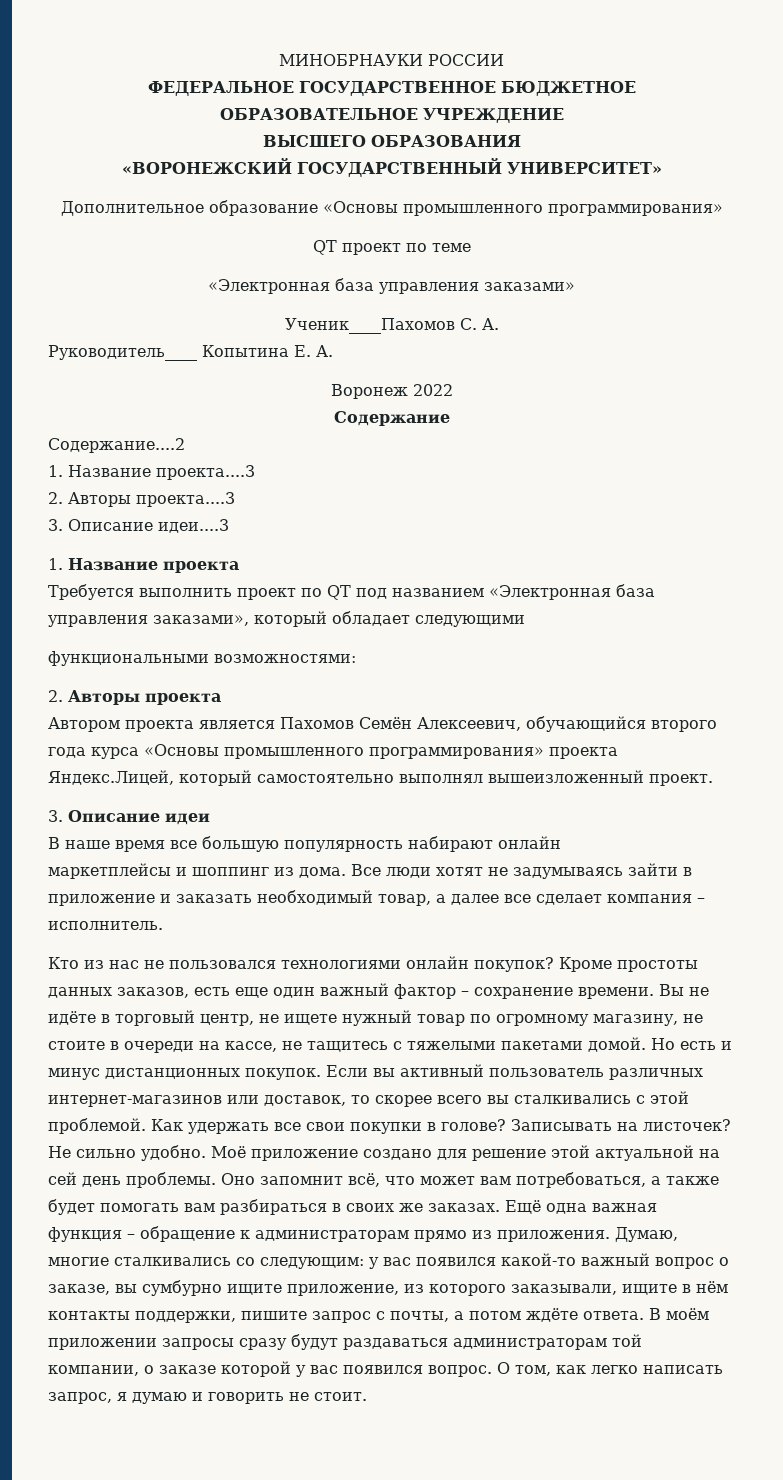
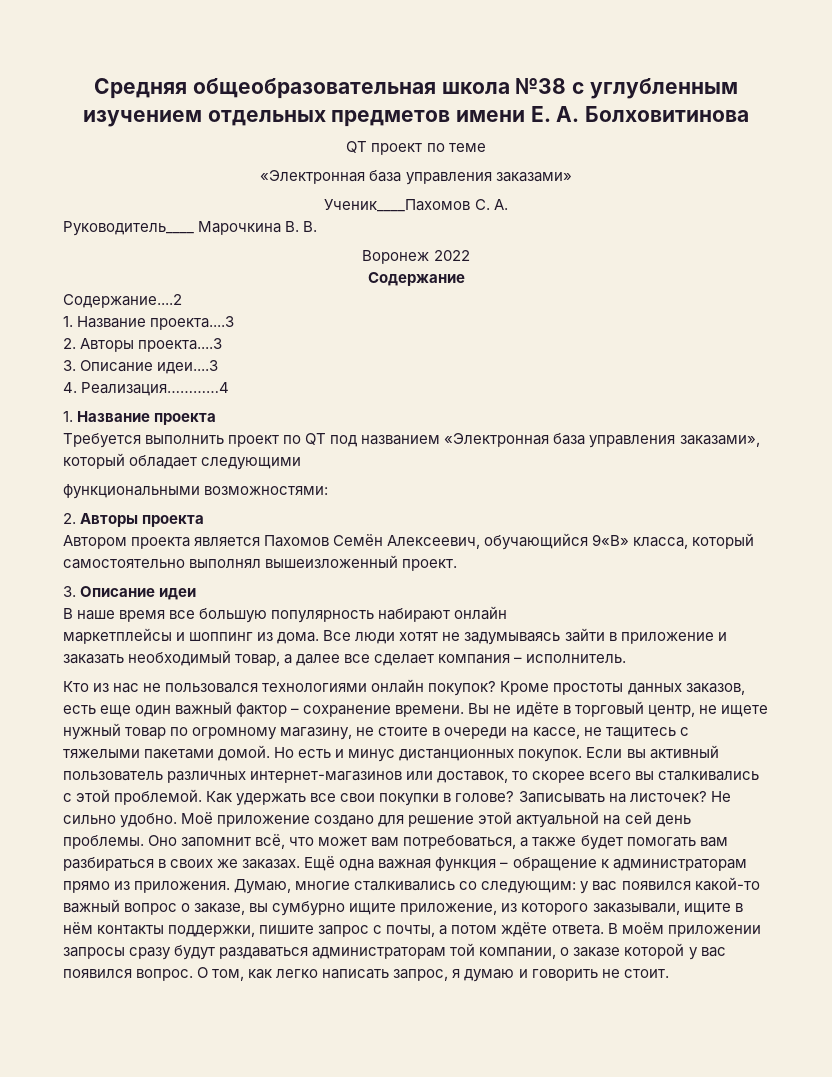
[279,54,504,66] [147,81,636,96] [219,108,564,123] [262,135,521,147] [121,158,662,177] [60,200,723,216] МИНОБРНАУКИ РОССИИ // ФЕДЕРАЛЬНОЕ ГОСУДАРСТВЕННОЕ БЮДЖЕТНОЕ ОБРАЗОВАТЕЛЬНОЕ УЧРЕЖДЕНИЕ // ВЫСШЕГО ОБРАЗОВАНИЯ // «ВОРОНЕЖСКИЙ ГОСУДАРСТВЕННЫЙ УНИВЕРСИТЕТ» // Дополнительное образование «Основы промышленного программирования» -> [94,78,738,99] [82,106,750,127] Средняя общеобразовательная школа №38 с углубленным изучением отдельных предметов имени Е. А. Болховитинова
[202,345,333,357] Копытина Е. А. -> [198,221,318,235] Марочкина В. В.
(229, 526) none -> [63,382,230,396] // 4. Реализация…………4
[651,720,717,732] [48,744,618,759] [48,770,174,785] второго года курса «Основы промышленного программирования» проекта Яндекс.Лицей, -> [592,534,689,549] 9«В» класса,

